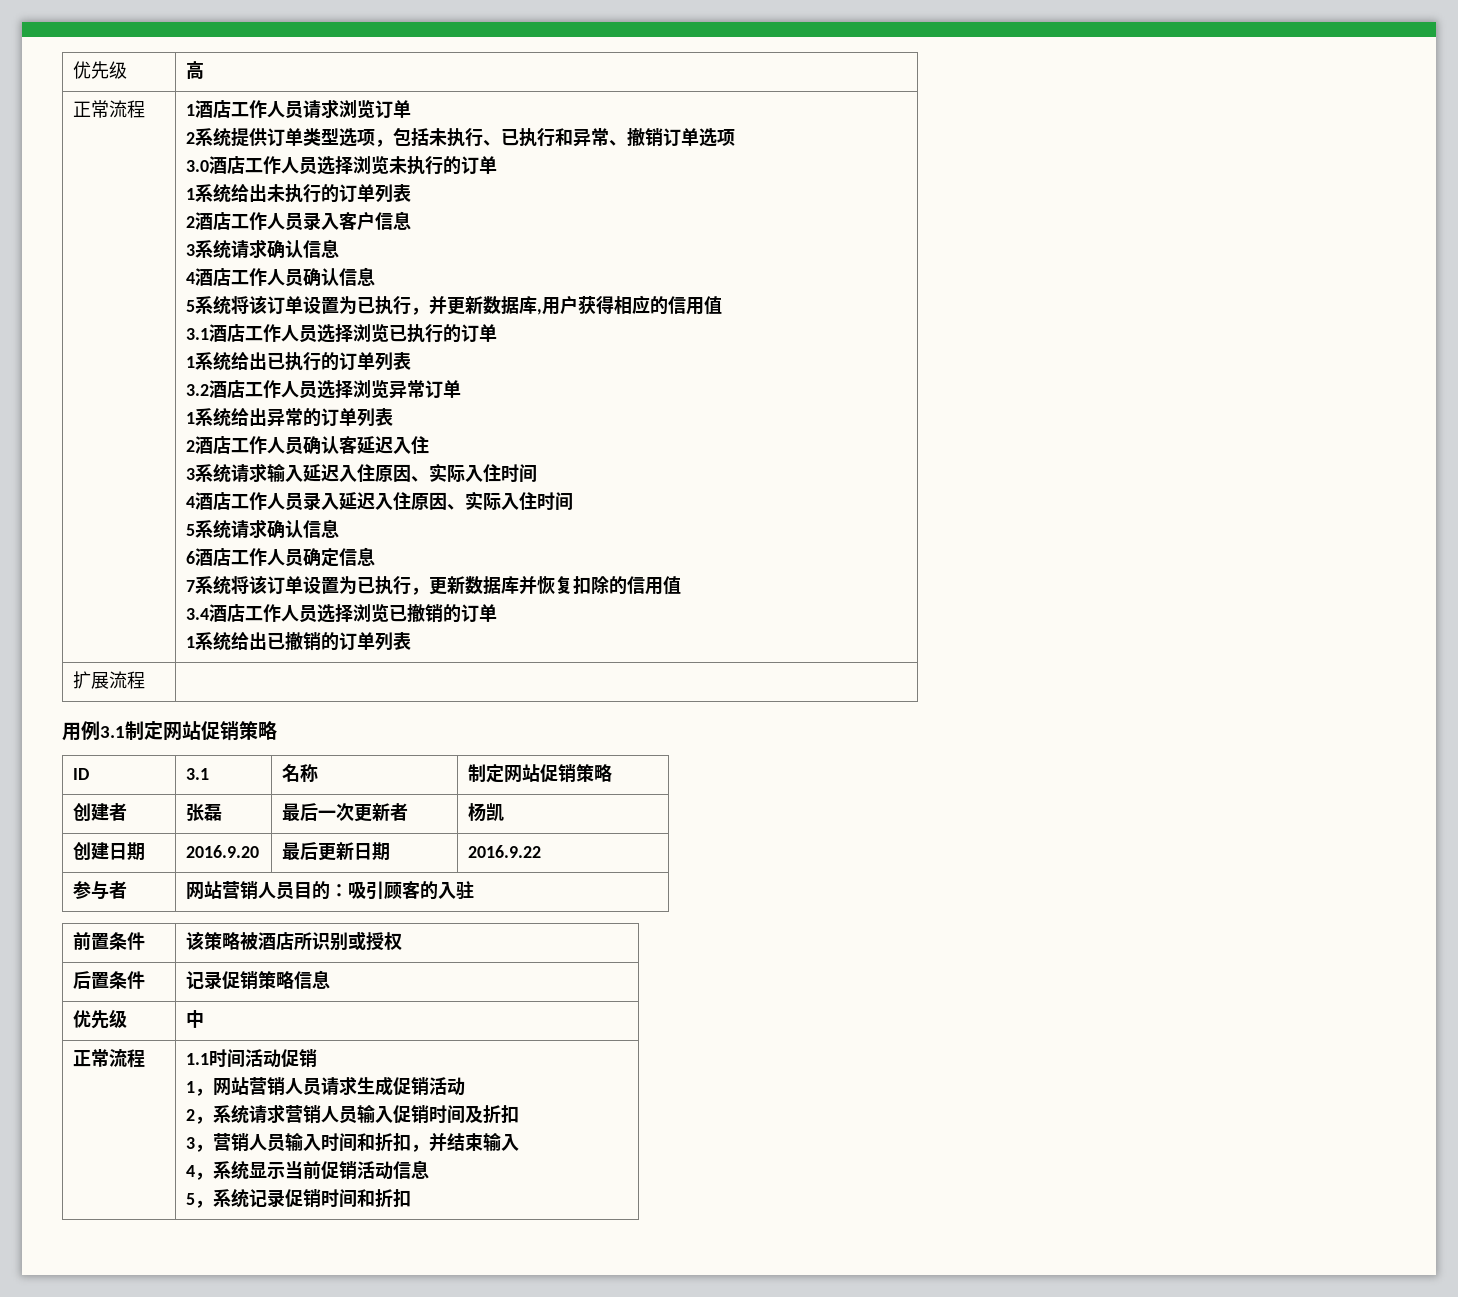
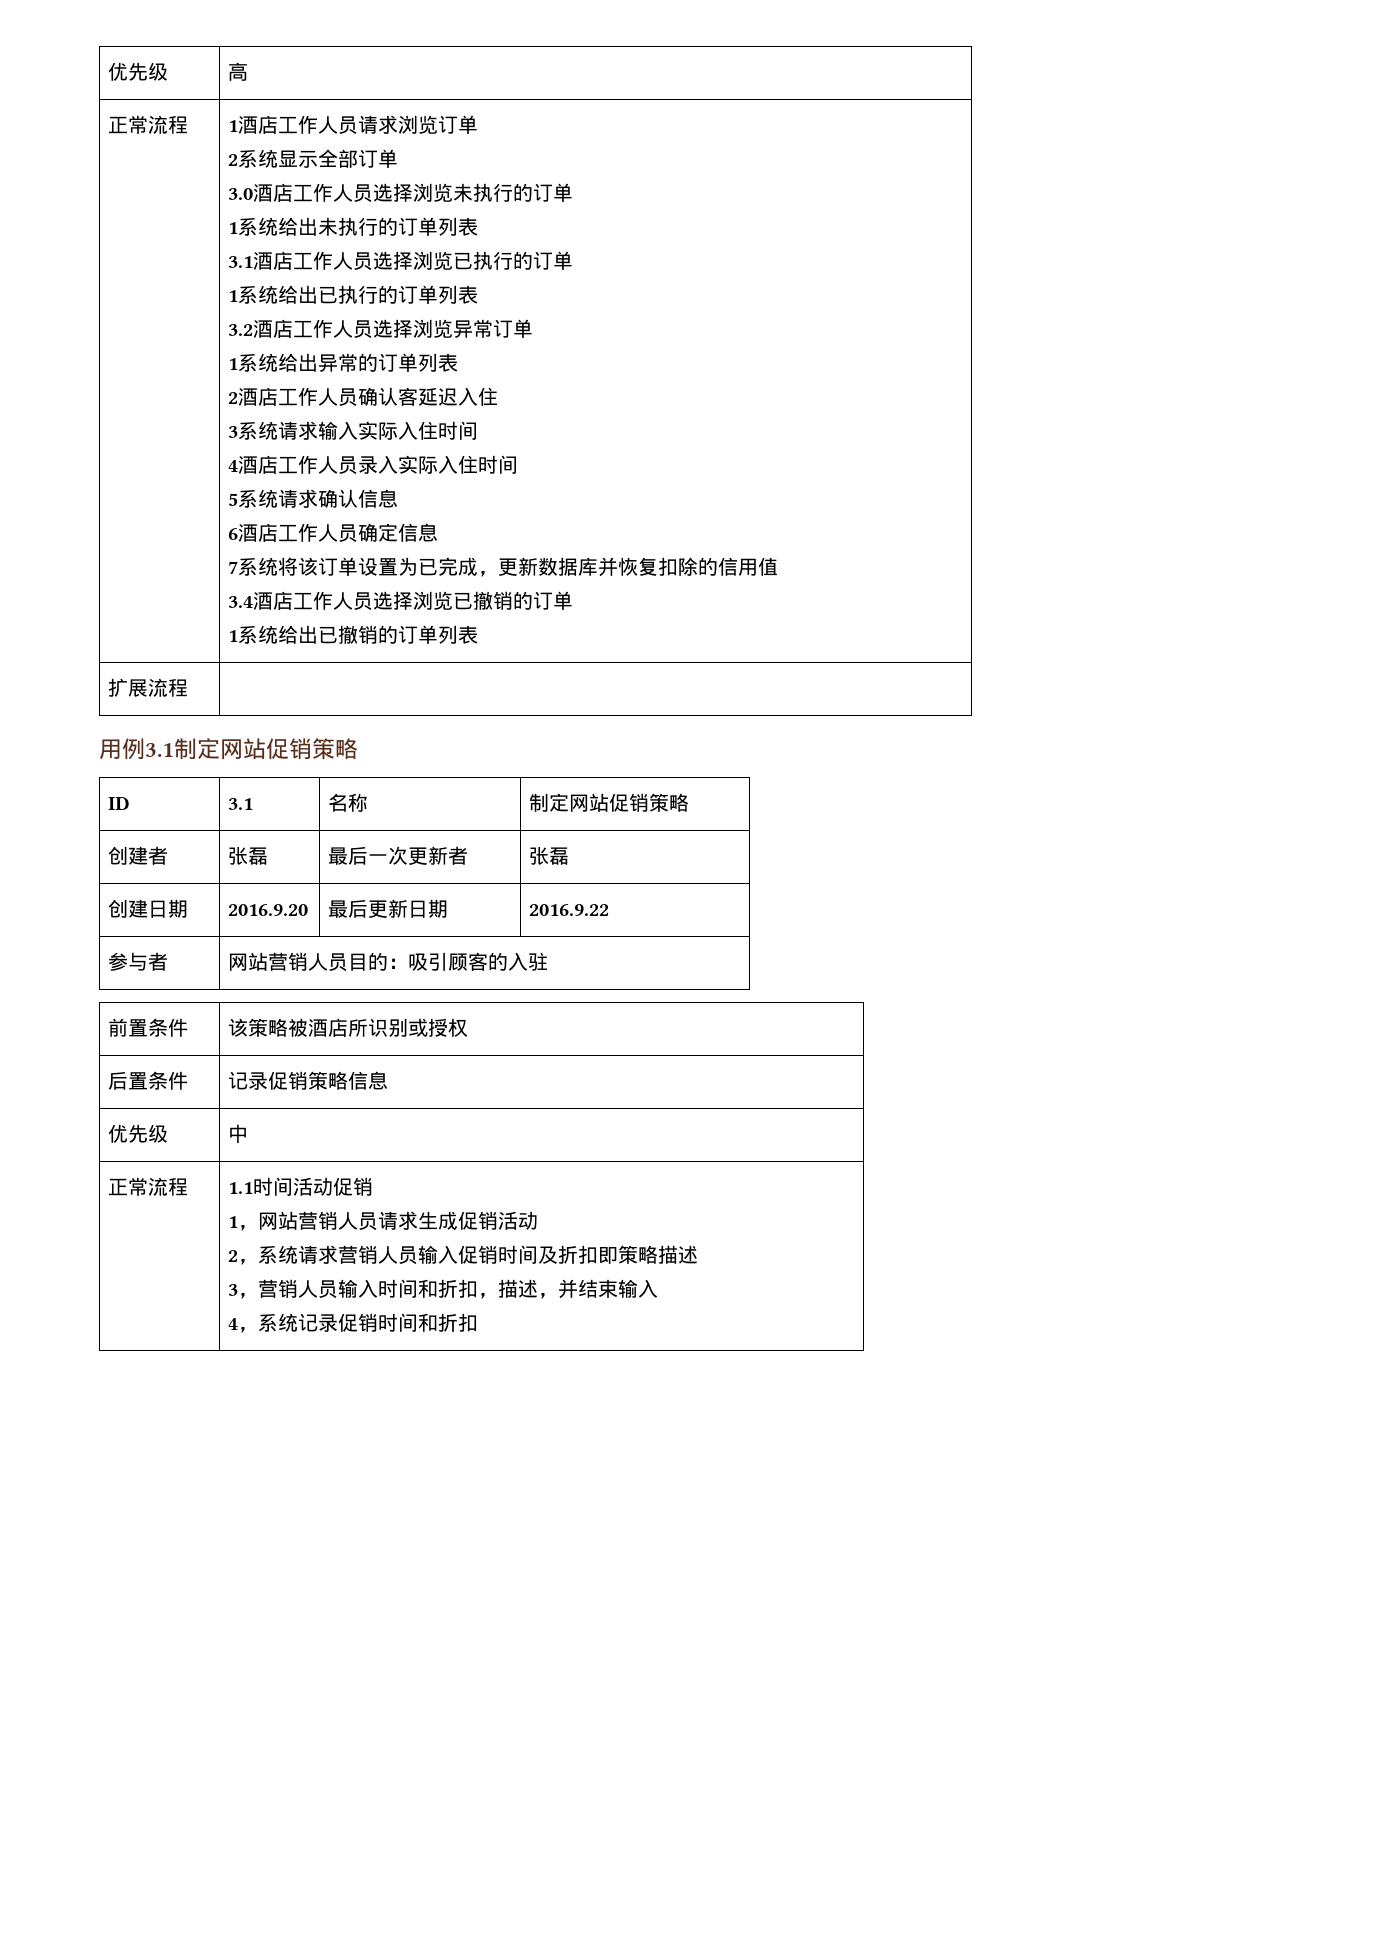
[230,127,735,147] 提供订单类型选项，包括未执行、已执行和异常、撤销订单选项 -> [278,149,399,168] 显示全部订单
[185,211,411,231] [185,239,339,259] [185,267,375,287] [185,295,722,315] // 2酒店工作人员录入客户信息 // 3系统请求确认信息 // 4酒店工作人员确认信息 // 5系统将该订单设置为已执行，并更新数据库,用户获得相应的信用值 -> (479, 226) none
[302,464,429,482] 延迟入住原因、 -> (359, 430) none
[338,492,465,510] 延迟入住原因、 -> (399, 464) none
[374,576,411,595] 执行 -> [438,557,479,576] 完成
[467,803,504,822] 杨凯 -> [529,846,570,865] 张磊
(519, 1114) none -> [598,1245,699,1264] 即策略描述
(429, 1148) none -> [498,1279,559,1299] 描述，
[248,1160,429,1180] [185,1188,249,1208] 显示当前促销活动信息 // 5，系统 -> (299, 1322) none

